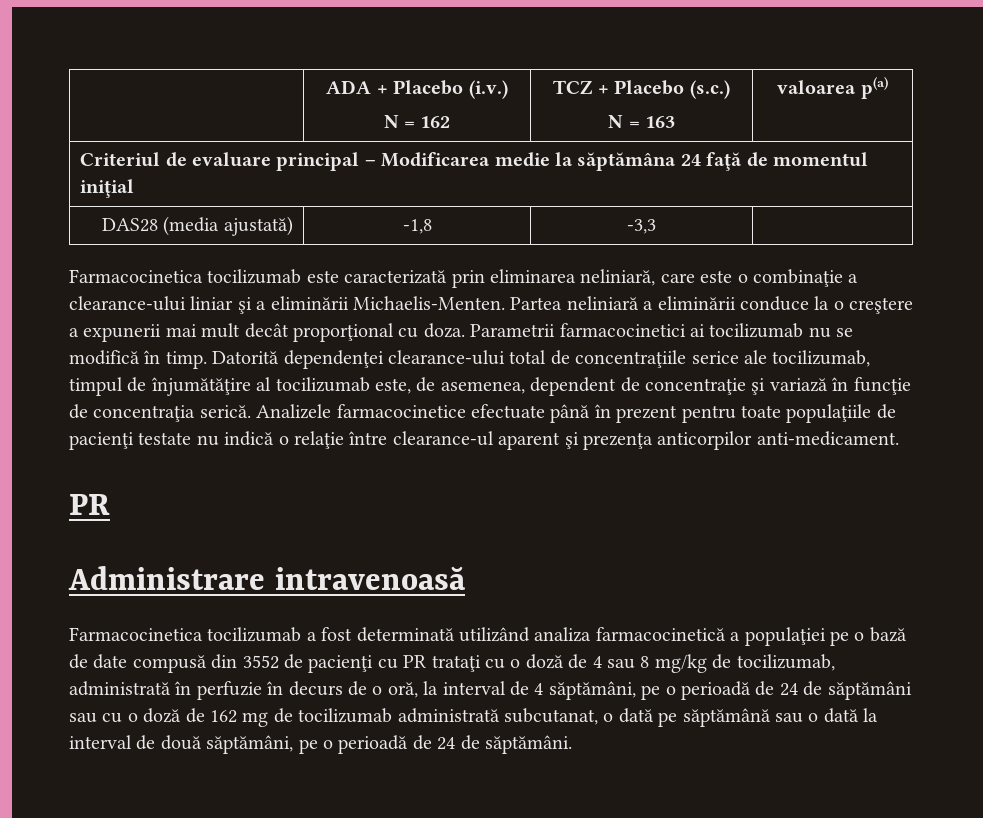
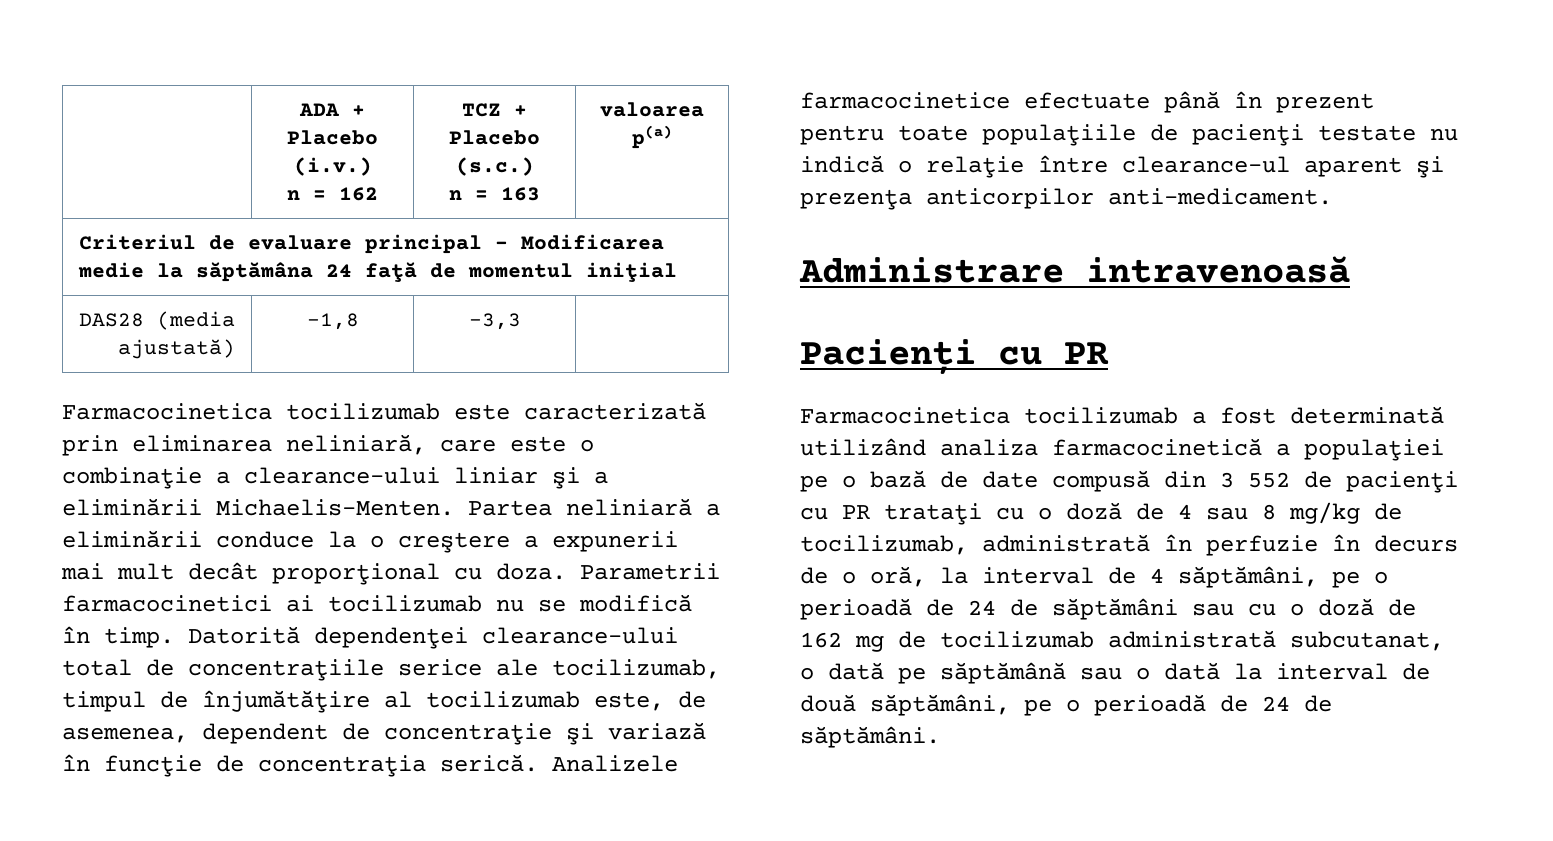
[383,115,399,128] N -> [287,190,300,200] n
[608,115,624,128] N -> [449,190,462,200] n
[69,494,110,515] // PR -> (1332, 196) none
(465, 578) none -> [800,339,1109,374] // Pacienți cu PR
[242,655,279,669] 3552 -> [1220,472,1290,488] 3 552

